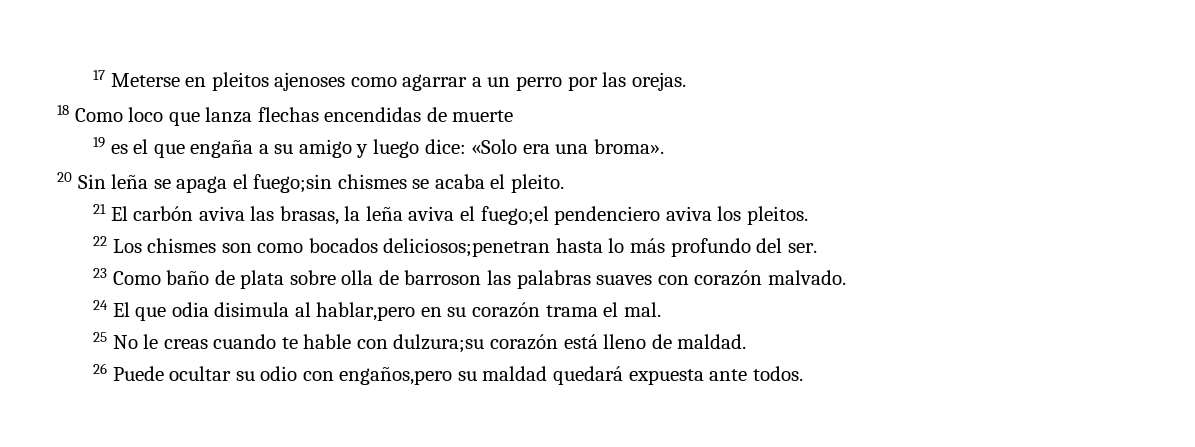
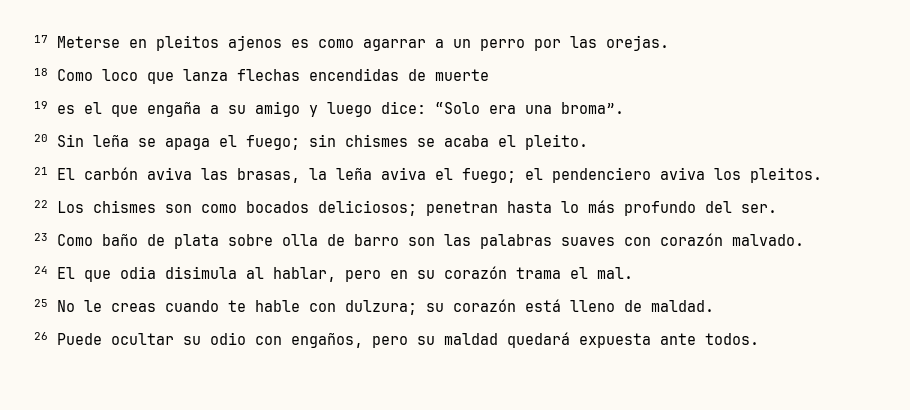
[274,72,346,91] ajenoses -> [228,35,309,51] ajenos es
[471,139,518,154] «Solo -> [435,102,480,114] “Solo
[593,139,664,154] broma». -> [561,102,624,114] broma”.
[253,174,333,193] fuego;sin -> [246,134,336,150] fuego; sin
[480,206,549,225] fuego;el -> [462,168,543,183] fuego; el
[383,238,551,257] deliciosos;penetran -> [318,200,498,216] deliciosos; penetran
[404,270,482,285] barroson -> [354,234,435,246] barro son
[316,302,416,321] hablar,pero -> [273,267,381,282] hablar, pero
[393,334,485,353] dulzura;su -> [345,300,444,315] dulzura; su
[339,366,453,385] engaños,pero -> [291,333,408,348] engaños, pero

